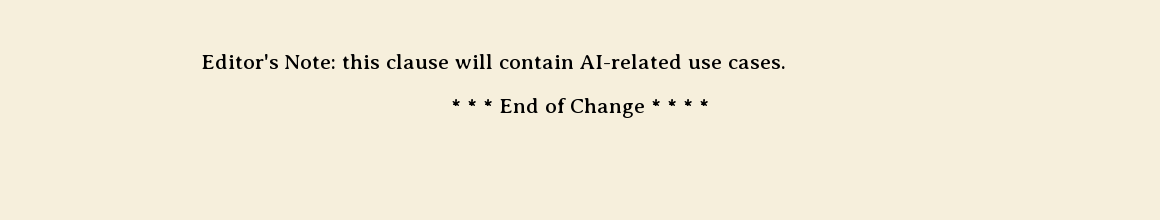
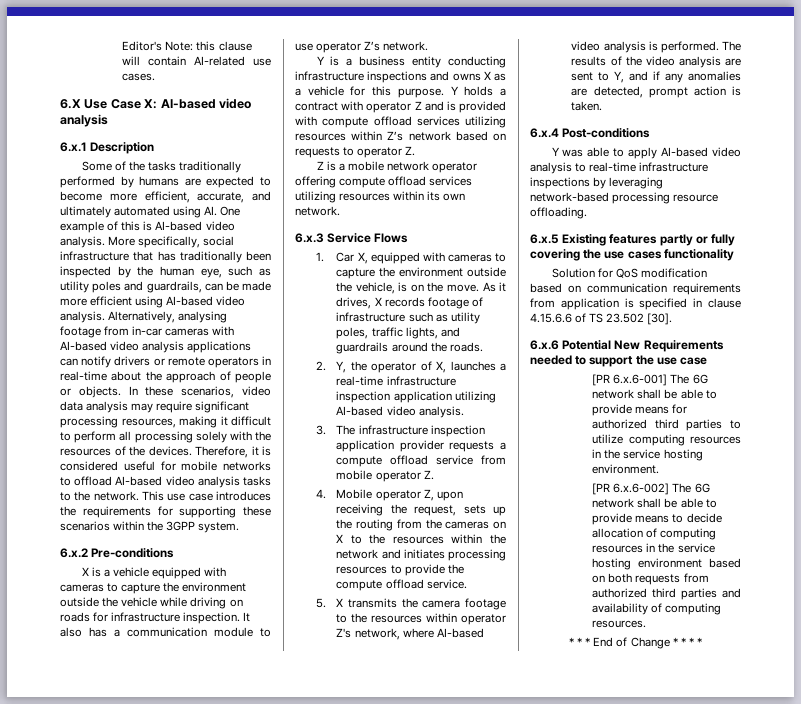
(787, 64) none -> [60,98,251,109] [60,114,108,127] [60,142,155,154] [81,161,241,173] [60,176,271,188] [60,191,271,203] [60,206,241,218] [60,221,235,233] [60,236,235,248] [60,251,271,263] [60,266,271,278] [60,281,271,293] [60,296,246,308] [60,311,228,323] [60,326,235,338] [60,341,252,353] [60,356,271,368] [60,371,271,383] [60,386,271,398] [60,401,250,413] [60,416,271,428] [60,431,271,443] [60,446,271,458] [60,461,271,471] [60,476,271,488] [60,491,271,501] [60,506,271,518] [60,521,240,533] [60,548,175,558] [81,567,227,579] [60,582,247,594] [60,597,243,609] [60,612,251,624] [60,627,271,637] [295,41,429,53] [316,56,506,68] [295,71,506,83] [295,86,506,98] [295,101,506,113] [295,116,506,128] [295,131,506,141] [295,146,416,158] [316,161,478,173] [295,176,473,188] [295,191,466,203] [295,206,340,216] [295,233,409,243] [315,252,506,264] [336,267,506,279] [336,282,506,294] [336,297,483,309] [336,312,480,324] [336,327,460,339] [336,342,483,354] [315,361,506,373] [336,376,456,386] [336,391,496,403] [336,406,464,418] [315,425,485,437] [336,440,506,452] [336,455,506,467] [336,470,434,482] [315,489,463,501] [336,504,506,516] [336,519,506,531] [336,534,506,544] [336,549,506,561] [336,564,464,576] [336,579,467,591] [315,598,506,610] [336,613,506,625] [336,628,484,640] [571,41,741,53] [571,56,741,68] [571,71,741,83] [571,86,741,98] [571,101,603,111] [530,128,651,138] [551,147,741,159] [530,162,709,174] [530,177,664,189] [530,192,719,204] [530,207,587,219] [530,234,736,246] [530,249,734,261] [551,268,707,278] [530,283,741,295] [530,298,741,310] [530,313,673,325] [530,340,724,352] [530,355,708,367] [592,374,708,386] [592,389,717,399] [592,404,688,416] [592,419,741,431] [592,434,741,446] [592,449,703,461] [592,464,660,474] [592,483,710,495] [592,498,717,508] [592,513,722,525] [592,528,717,540] [592,543,715,553] [592,558,741,570] [592,573,709,585] [592,588,741,600] [592,603,722,615] [592,620,647,628] // 6.X Use Case X: AI-based video analysis // 6.x.1 Description // Some of the tasks traditionally performed by humans are expected to become more efficient, accurate, and ultimately automated using AI. One example of this is AI-based video analysis. More specifically, social infrastructure that has traditionally been inspected by the human eye, such as utility poles and guardrails, can be made more efficient using AI-based video analysis. Alternatively, analysing footage from in-car cameras with AI-based video analysis applications can notify drivers or remote operators in real-time about the approach of people or objects. In these scenarios, video data analysis may require significant processing resources, making it difficult to perform all processing solely with the resources of the devices. Therefore, it is considered useful for mobile networks to offload AI-based video analysis tasks to the network. This use case introduces the requirements for supporting these scenarios within the 3GPP system. // 6.x.2 Pre-conditions // X is a vehicle equipped with cameras to capture the environment outside the vehicle while driving on roads for infrastructure inspection. It also has a communication module to use operator Z’s network. // Y is a business entity conducting infrastructure inspections and owns X as a vehicle for this purpose. Y holds a contract with operator Z and is provided with compute offload services utilizing resources within Z’s network based on requests to operator Z. // Z is a mobile network operator offering compute offload services utilizing resources within its own network. // 6.x.3 Service Flows // 1. Car X, equipped with cameras to capture the environment outside the vehicle, is on the move. As it drives, X records footage of infrastructure such as utility poles, traffic lights, and guardrails around the roads. // 2. Y, the operator of X, launches a real-time infrastructure inspection application utilizing AI-based video analysis. // 3. The infrastructure inspection application provider requests a compute offload service from mobile operator Z. // 4. Mobile operator Z, upon receiving the request, sets up the routing from the cameras on X to the resources within the network and initiates processing resources to provide the compute offload service. // 5. X transmits the camera footage to the resources within operator Z's network, where AI-based video analysis is performed. The results of the video analysis are sent to Y, and if any anomalies are detected, prompt action is taken. // 6.x.4 Post-conditions // Y was able to apply AI-based video analysis to real-time infrastructure inspections by leveraging network-based processing resource offloading. // 6.x.5 Existing features partly or fully covering the use cases functionality // Solution for QoS modification based on communication requirements from application is specified in clause 4.15.6.6 of TS 23.502 [30]. // 6.x.6 Potential New Requirements needed to support the use case // [PR 6.x.6-001] The 6G network shall be able to provide means for authorized third parties to utilize computing resources in the service hosting environment. // [PR 6.x.6-002] The 6G network shall be able to provide means to decide allocation of computing resources in the service hosting environment based on both requests from authorized third parties and availability of computing resources.

